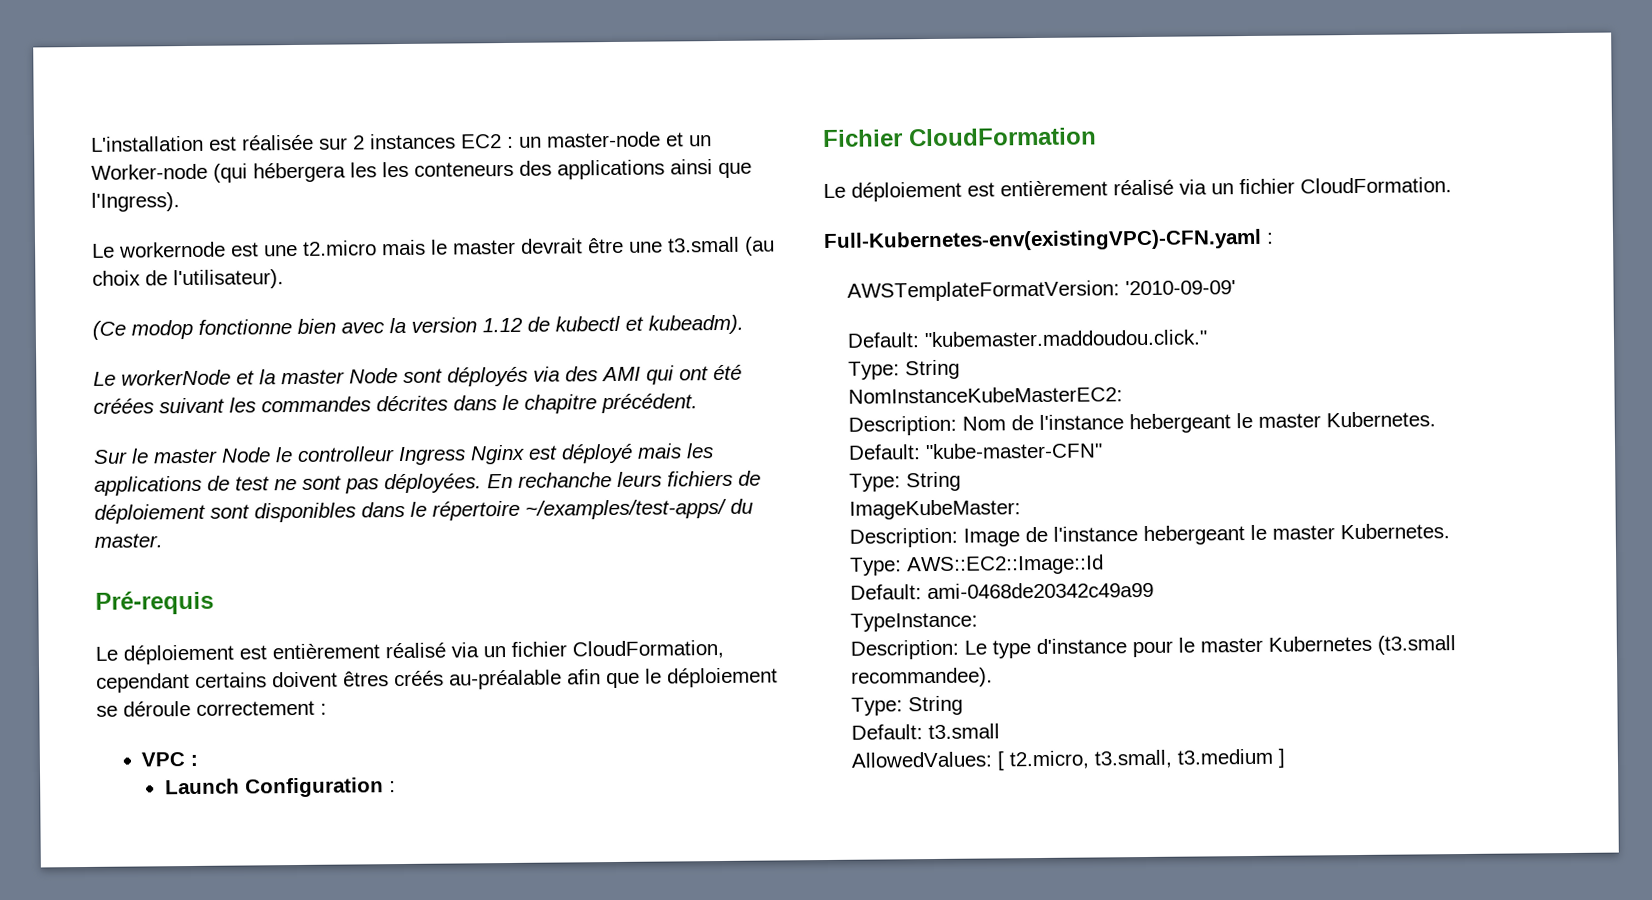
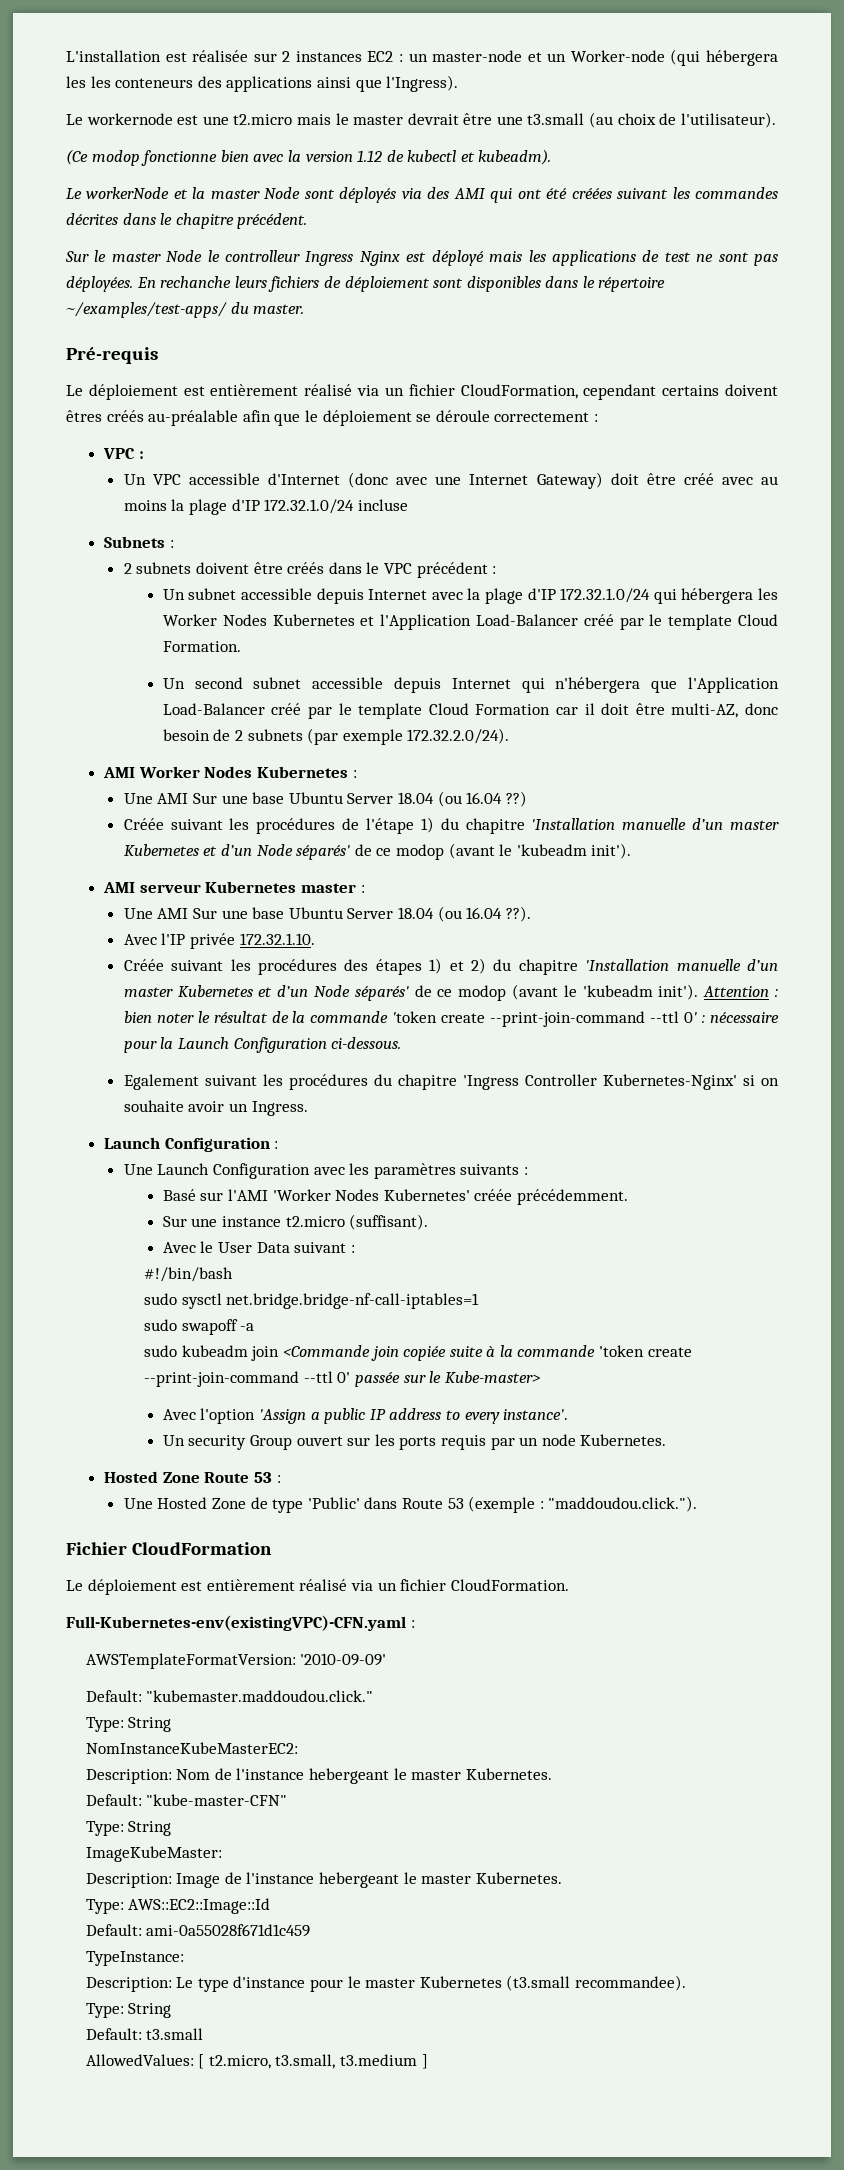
[164,777,396,798] Launch Configuration : -> [123,472,778,489] [123,499,408,515] [104,536,174,548] [123,562,497,578] [162,588,778,604] [162,614,779,630] [162,641,241,652] [162,677,779,693] [162,703,778,719] [162,728,510,745] [103,766,357,778] [123,791,527,807] [123,817,779,834] [123,843,632,860] [103,881,365,893] [123,906,531,922] [123,933,315,949] [123,958,778,975] [123,984,779,1001] [123,1011,779,1027] [123,1037,402,1053] [123,1074,779,1090] [123,1100,308,1116] [104,1137,279,1152] [123,1163,528,1179] [162,1189,629,1205] [162,1214,429,1230] [162,1241,355,1253] [144,1267,234,1282] [144,1293,480,1309] [144,1319,255,1335] [144,1345,692,1361] [144,1371,540,1387] [162,1408,569,1424] [162,1434,667,1450] [104,1471,281,1483] [123,1496,698,1513] Un VPC accessible d'Internet (donc avec une Internet Gateway) doit être créé avec au moins la plage d'IP 172.32.1.0/24 incluse // Subnets : // 2 subnets doivent être créés dans le VPC précédent : // Un subnet accessible depuis Internet avec la plage d'IP 172.32.1.0/24 qui hébergera les Worker Nodes Kubernetes et l'Application Load-Balancer créé par le template Cloud Formation. // Un second subnet accessible depuis Internet qui n'hébergera que l'Application Load-Balancer créé par le template Cloud Formation car il doit être multi-AZ, donc besoin de 2 subnets (par exemple 172.32.2.0/24). // AMI Worker Nodes Kubernetes : // Une AMI Sur une base Ubuntu Server 18.04 (ou 16.04 ??) // Créée suivant les procédures de l'étape 1) du chapitre 'Installation manuelle d’un master Kubernetes et d’un Node séparés' de ce modop (avant le 'kubeadm init'). // AMI serveur Kubernetes master : // Une AMI Sur une base Ubuntu Server 18.04 (ou 16.04 ??). // Avec l'IP privée 172.32.1.10. // Créée suivant les procédures des étapes 1) et 2) du chapitre 'Installation manuelle d’un master Kubernetes et d’un Node séparés' de ce modop (avant le 'kubeadm init'). Attention : bien noter le résultat de la commande 'token create --print-join-command --ttl 0' : nécessaire pour la Launch Configuration ci-dessous. // Egalement suivant les procédures du chapitre 'Ingress Controller Kubernetes-Nginx' si on souhaite avoir un Ingress. // Launch Configuration : // Une Launch Configuration avec les paramètres suivants : // Basé sur l'AMI 'Worker Nodes Kubernetes' créée précédemment. // Sur une instance t2.micro (suffisant). // Avec le User Data suivant : // #!/bin/bash // sudo sysctl net.bridge.bridge-nf-call-iptables=1 // sudo swapoff -a // sudo kubeadm join <Commande join copiée suite à la commande 'token create --print-join-command --ttl 0' passée sur le Kube-master> // Avec l'option 'Assign a public IP address to every instance'. // Un security Group ouvert sur les ports requis par un node Kubernetes. // Hosted Zone Route 53 : // Une Hosted Zone de type 'Public' dans Route 53 (exemple : "maddoudou.click.").
[926,581,1154,600] ami-0468de20342c49a99 -> [146,1924,311,1937] ami-0a55028f671d1c459

